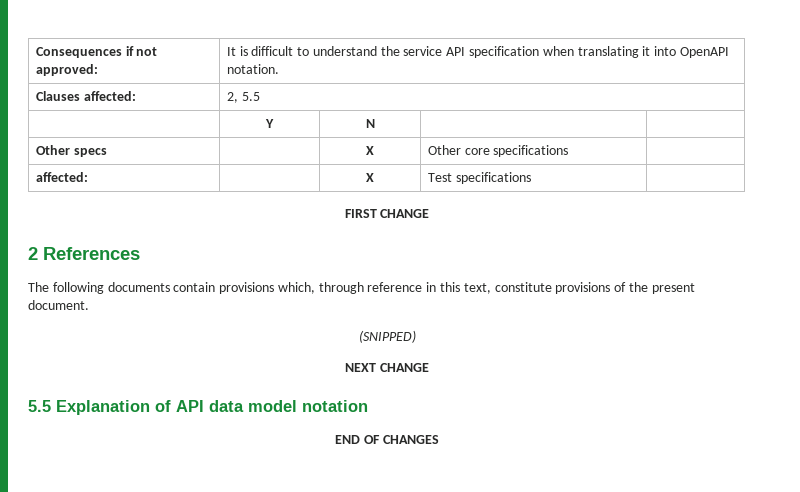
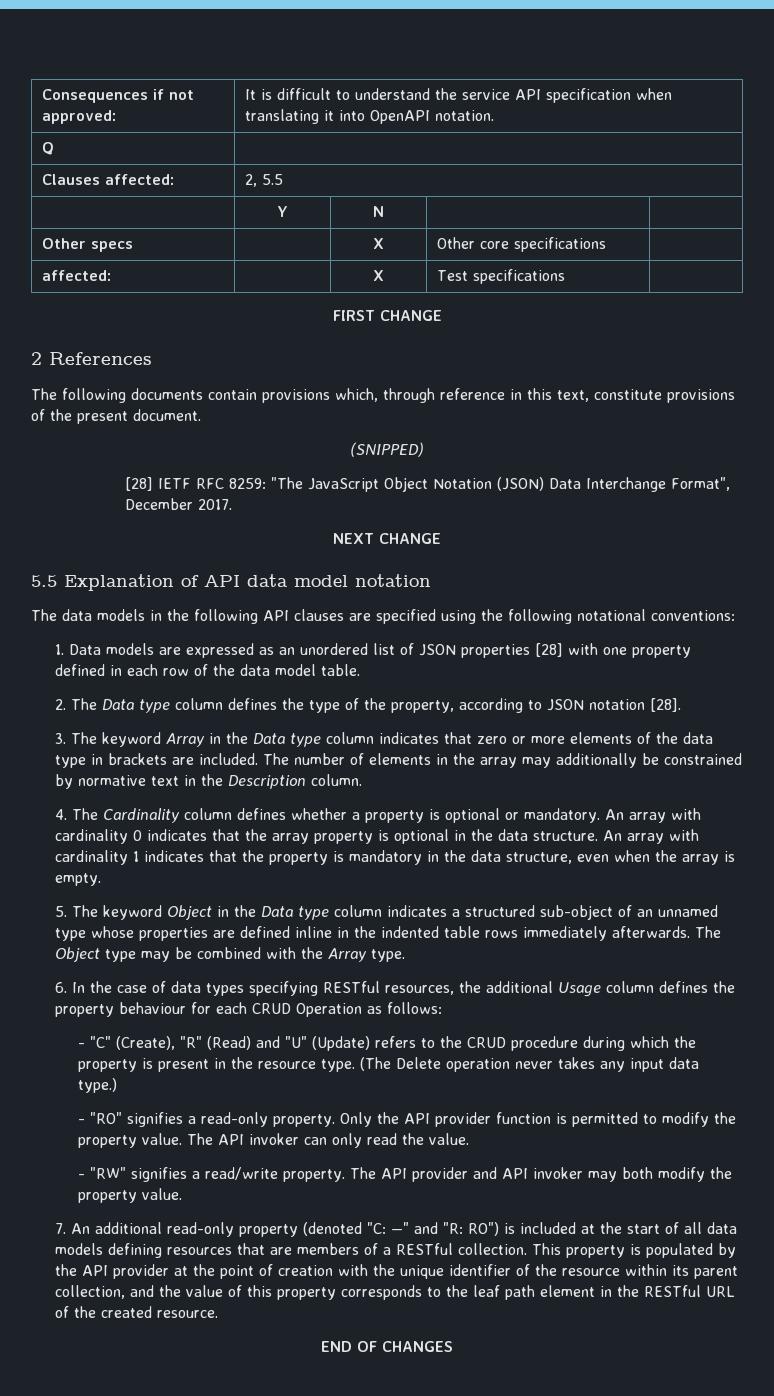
(279, 69) none -> [42,142,55,155] // Q |
(416, 336) none -> [125,477,731,492] [125,498,233,510] // [28] IETF RFC 8259: "The JavaScript Object Notation (JSON) Data Interchange Format", December 2017.
(368, 406) none -> [31,609,735,624] [54,643,691,658] [54,664,360,676] [54,698,681,713] [54,732,713,747] [54,753,742,768] [54,774,362,789] [54,808,701,823] [54,829,699,844] [54,850,735,865] [54,873,101,886] [54,905,718,920] [54,926,721,941] [54,947,405,962] [54,981,735,997] [54,1002,442,1017] [78,1036,697,1051] [78,1057,700,1072] [78,1078,118,1093] [78,1112,737,1127] [78,1133,470,1148] [78,1167,733,1182] [78,1188,183,1203] [54,1222,737,1237] [54,1243,736,1258] [54,1264,738,1279] [54,1285,735,1300] [54,1306,218,1318] // The data models in the following API clauses are specified using the following notational conventions: // 1. Data models are expressed as an unordered list of JSON properties [28] with one property defined in each row of the data model table. // 2. The Data type column defines the type of the property, according to JSON notation [28]. // 3. The keyword Array in the Data type column indicates that zero or more elements of the data type in brackets are included. The number of elements in the array may additionally be constrained by normative text in the Description column. // 4. The Cardinality column defines whether a property is optional or mandatory. An array with cardinality 0 indicates that the array property is optional in the data structure. An array with cardinality 1 indicates that the property is mandatory in the data structure, even when the array is empty. // 5. The keyword Object in the Data type column indicates a structured sub-object of an unnamed type whose properties are defined inline in the indented table rows immediately afterwards. The Object type may be combined with the Array type. // 6. In the case of data types specifying RESTful resources, the additional Usage column defines the property behaviour for each CRUD Operation as follows: // - "C" (Create), "R" (Read) and "U" (Update) refers to the CRUD procedure during which the property is present in the resource type. (The Delete operation never takes any input data type.) // - "RO" signifies a read-only property. Only the API provider function is permitted to modify the property value. The API invoker can only read the value. // - "RW" signifies a read/write property. The API provider and API invoker may both modify the property value. // 7. An additional read-only property (denoted "C: —" and "R: RO") is included at the start of all data models defining resources that are members of a RESTful collection. This property is populated by the API provider at the point of creation with the unique identifier of the resource within its parent collection, and the value of this property corresponds to the leaf path element in the RESTful URL of the created resource.

